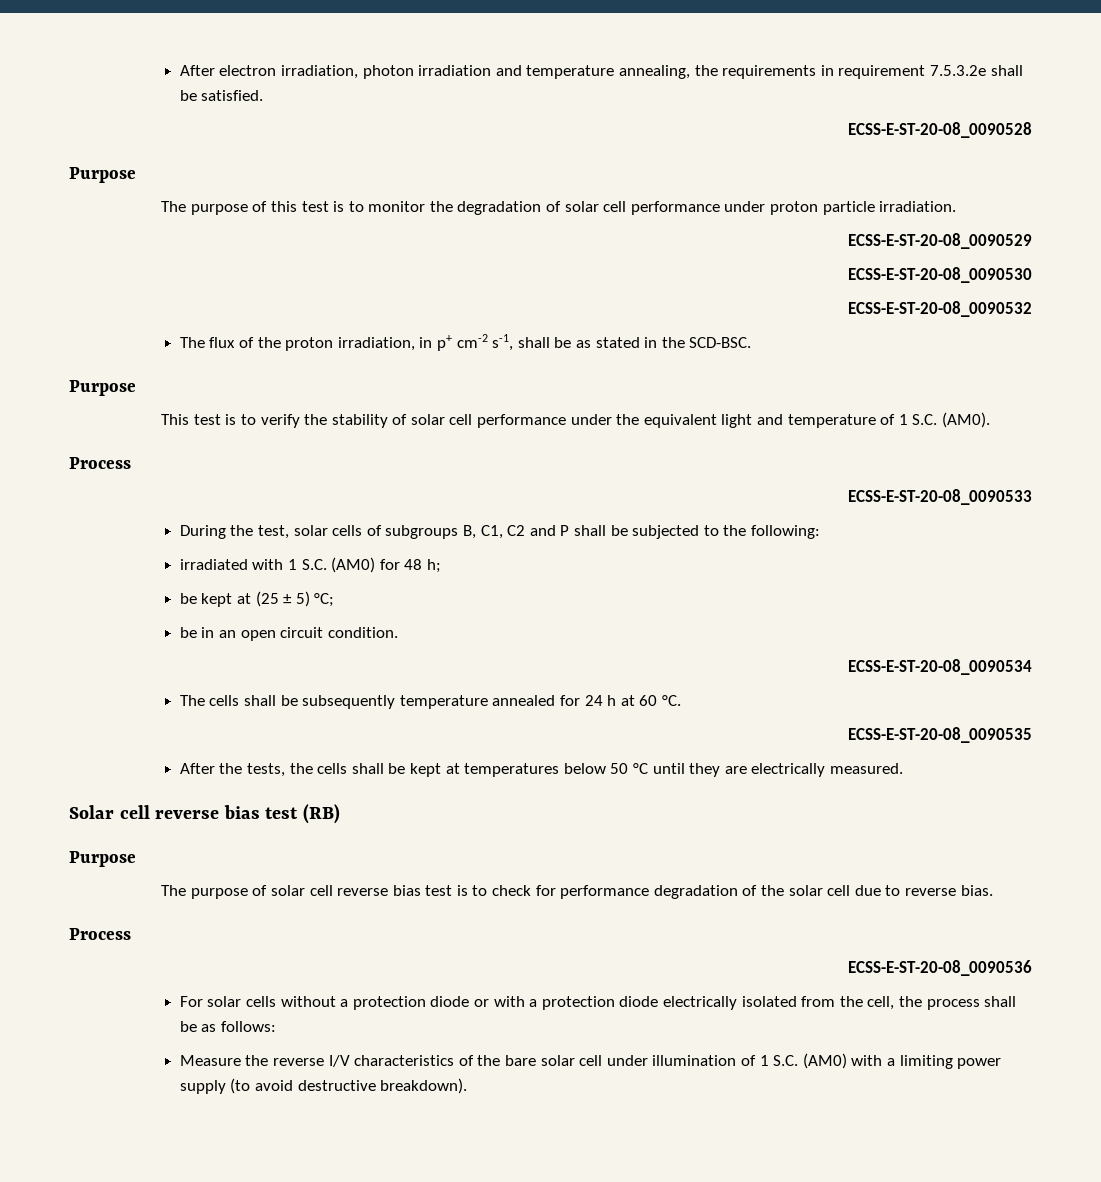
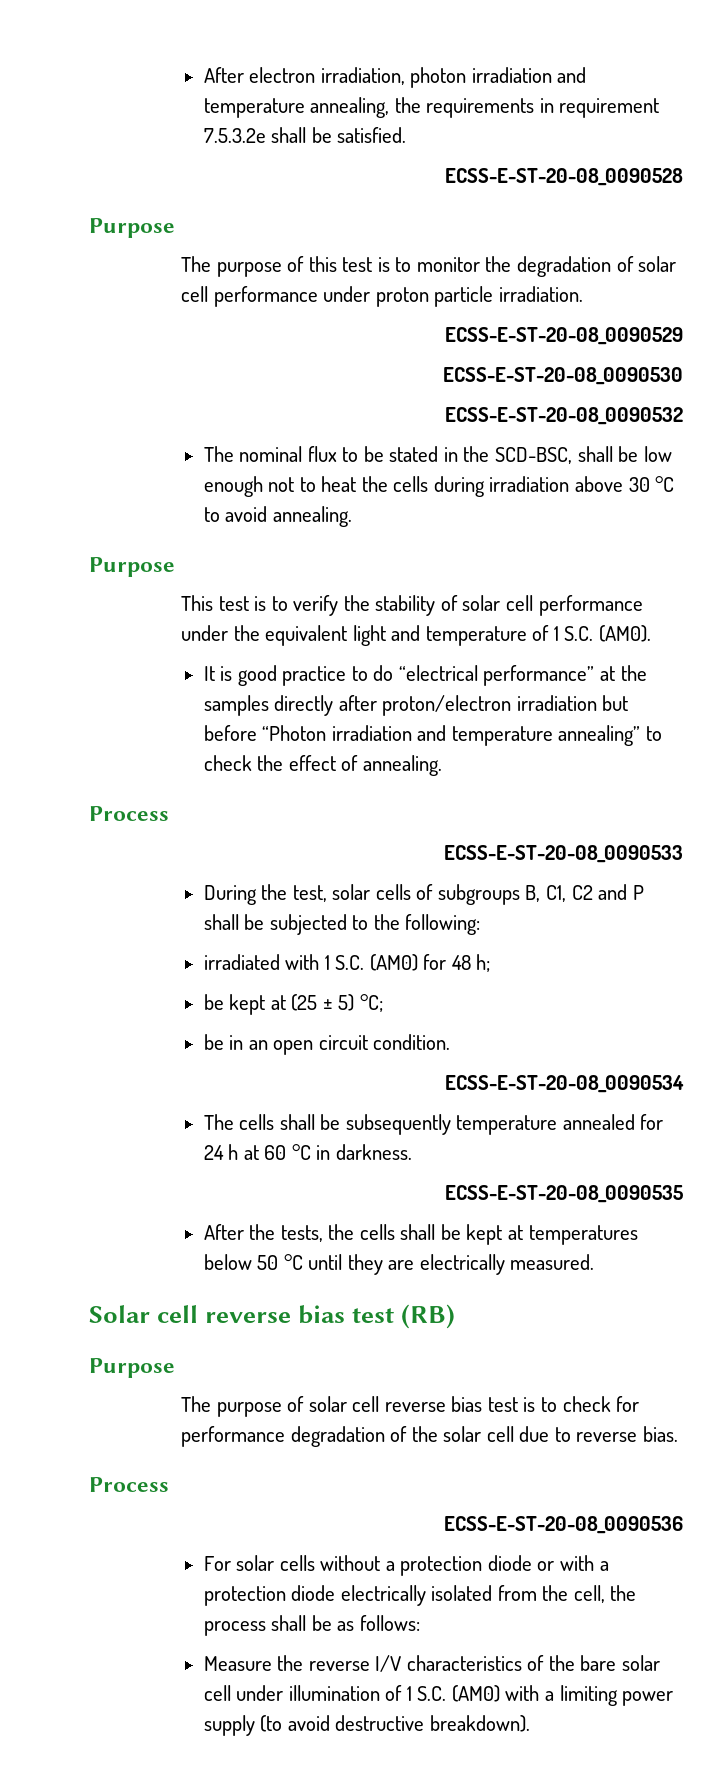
[209,334,752,351] flux of the proton irradiation, in p+ cm-2 s-1, shall be as stated in the SCD-BSC. -> [239,446,672,464] [203,476,675,497] [203,506,352,527] nominal flux to be stated in the SCD-BSC, shall be low enough not to heat the cells during irradiation above 30 °C to avoid annealing.
(990, 420) none -> [203,665,647,686] [203,695,629,716] [203,725,662,746] [203,755,442,776] // It is good practice to do “electrical performance” at the samples directly after proton/electron irradiation but before “Photon irradiation and temperature annealing” to check the effect of annealing.
[661,695,681,706] °C. -> [291,1144,412,1160] °C in darkness.

